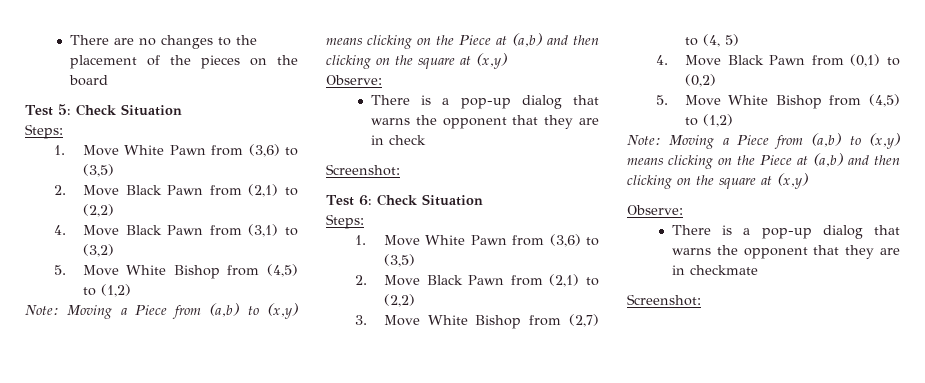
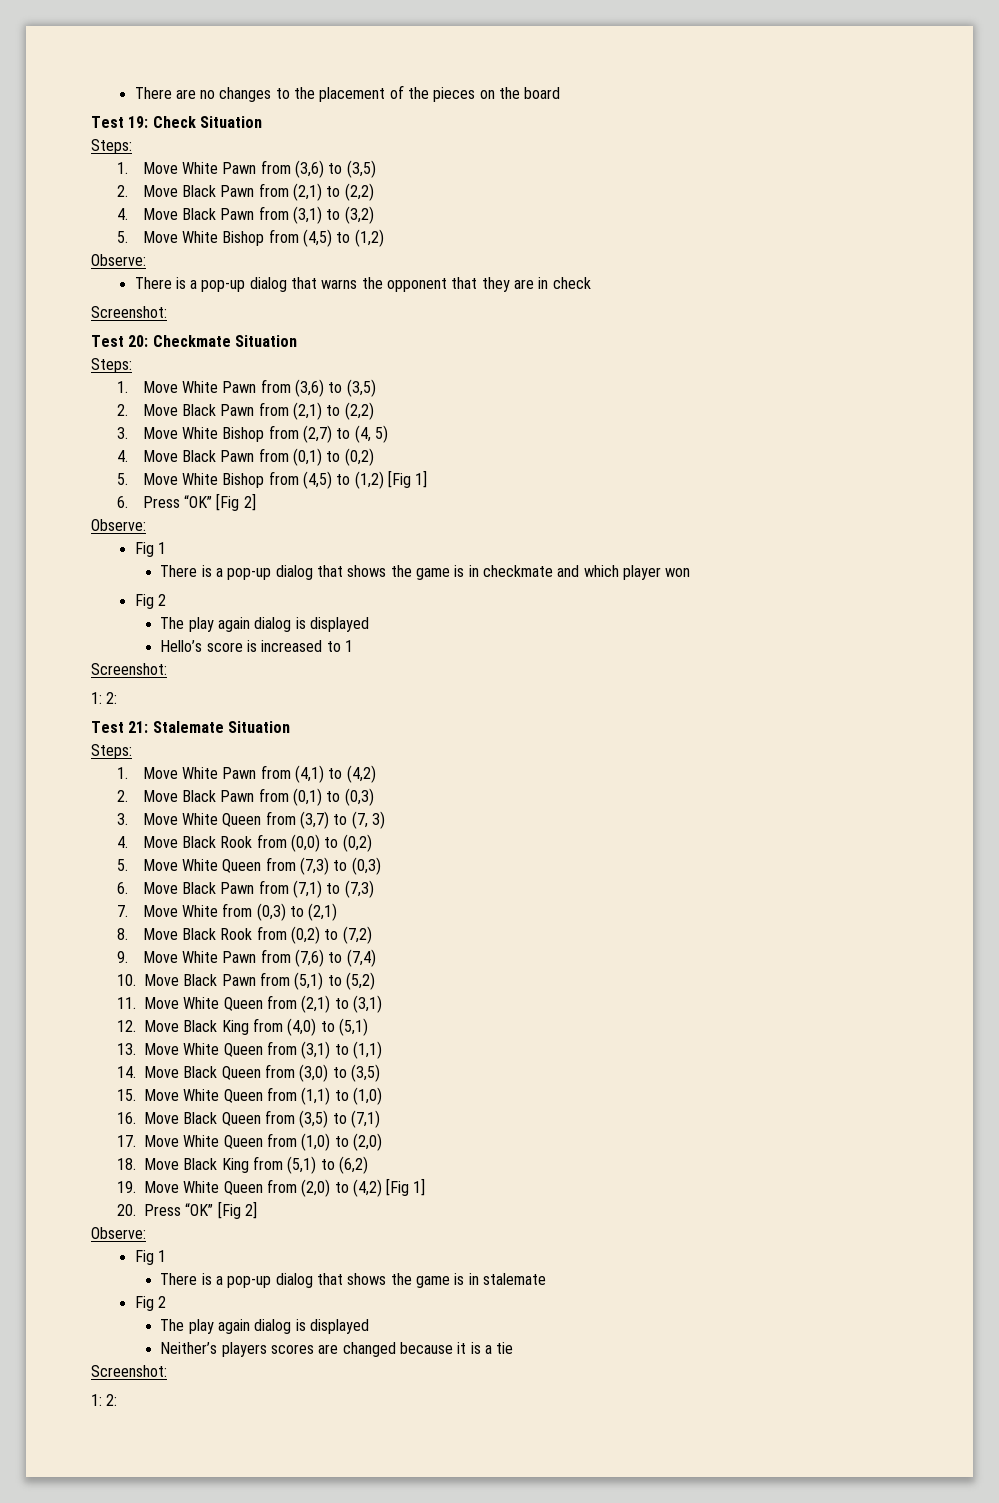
[57,104,71,115] 5: -> [128,116,149,128] 19:
[25,303,298,319] [326,33,599,49] [326,53,507,69] // Note: Moving a Piece from (a,b) to (x,y) means clicking on the Piece at (a,b) and then clicking on the square at (x,y) -> (384, 238) none
[358,194,418,206] 6: Check -> [128,335,231,347] 20: Checkmate
[627,133,900,149] [627,153,900,169] [627,173,808,189] [627,205,683,215] [671,225,900,239] [671,245,900,259] [671,265,758,275] [627,294,701,306] // Note: Moving a Piece from (a,b) to (x,y) means clicking on the Piece at (a,b) and then clicking on the square at (x,y) // Observe: // There is a pop-up dialog that warns the opponent that they are in checkmate // Screenshot: -> [388,470,428,488] [116,493,256,511] [91,519,146,531] [134,542,166,557] [160,565,691,580] [134,594,166,609] [160,617,370,632] [160,640,354,652] [91,663,167,675] [91,692,118,704] [91,721,290,733] [91,744,132,759] [116,765,376,783] [116,788,374,806] [116,811,386,829] [116,834,372,852] [116,857,381,875] [116,880,374,898] [116,903,338,921] [116,926,372,944] [116,949,376,967] [116,972,375,990] [116,995,382,1013] [116,1018,368,1036] [116,1041,382,1059] [116,1064,380,1082] [116,1087,382,1105] [116,1110,380,1128] [116,1133,382,1151] [116,1156,368,1174] [116,1178,426,1197] [116,1201,257,1219] [91,1227,146,1239] [134,1250,166,1265] [160,1273,546,1288] [134,1296,166,1311] [160,1319,370,1334] [160,1342,514,1357] [91,1365,167,1377] [91,1394,118,1406] [Fig 1] // 6. Press “OK” [Fig 2] // Observe: // Fig 1 // There is a pop-up dialog that shows the game is in checkmate and which player won // Fig 2 // The play again dialog is displayed // Hello’s score is increased to 1 // Screenshot: // 1: 2: // Test 21: Stalemate Situation // Steps: // 1. Move White Pawn from (4,1) to (4,2) // 2. Move Black Pawn from (0,1) to (0,3) // 3. Move White Queen from (3,7) to (7, 3) // 4. Move Black Rook from (0,0) to (0,2) // 5. Move White Queen from (7,3) to (0,3) // 6. Move Black Pawn from (7,1) to (7,3) // 7. Move White from (0,3) to (2,1) // 8. Move Black Rook from (0,2) to (7,2) // 9. Move White Pawn from (7,6) to (7,4) // 10. Move Black Pawn from (5,1) to (5,2) // 11. Move White Queen from (2,1) to (3,1) // 12. Move Black King from (4,0) to (5,1) // 13. Move White Queen from (3,1) to (1,1) // 14. Move Black Queen from (3,0) to (3,5) // 15. Move White Queen from (1,1) to (1,0) // 16. Move Black Queen from (3,5) to (7,1) // 17. Move White Queen from (1,0) to (2,0) // 18. Move Black King from (5,1) to (6,2) // 19. Move White Queen from (2,0) to (4,2) [Fig 1] // 20. Press “OK” [Fig 2] // Observe: // Fig 1 // There is a pop-up dialog that shows the game is in stalemate // Fig 2 // The play again dialog is displayed // Neither’s players scores are changed because it is a tie // Screenshot: // 1: 2:

